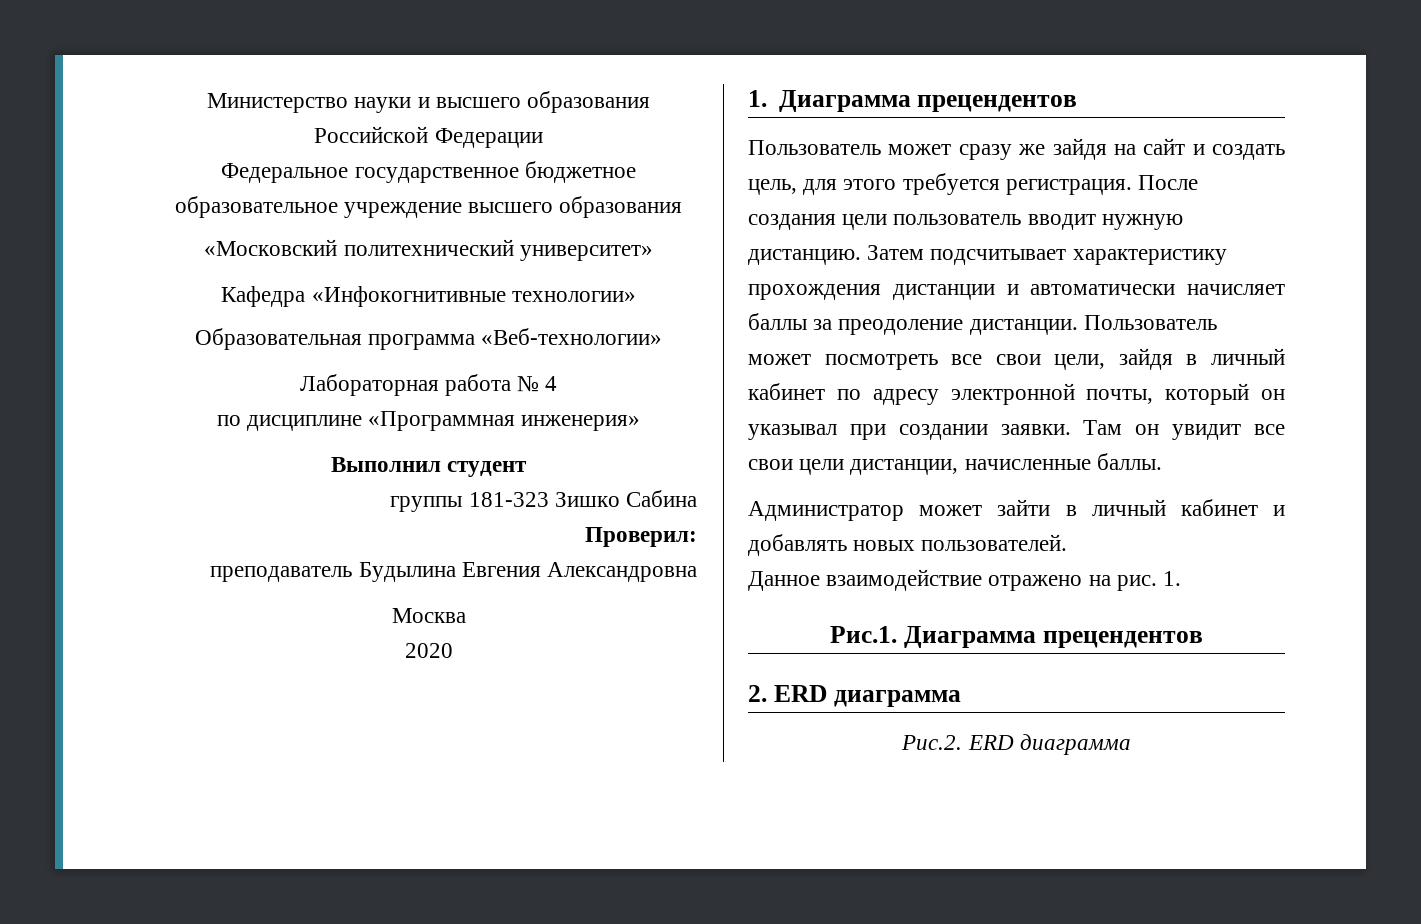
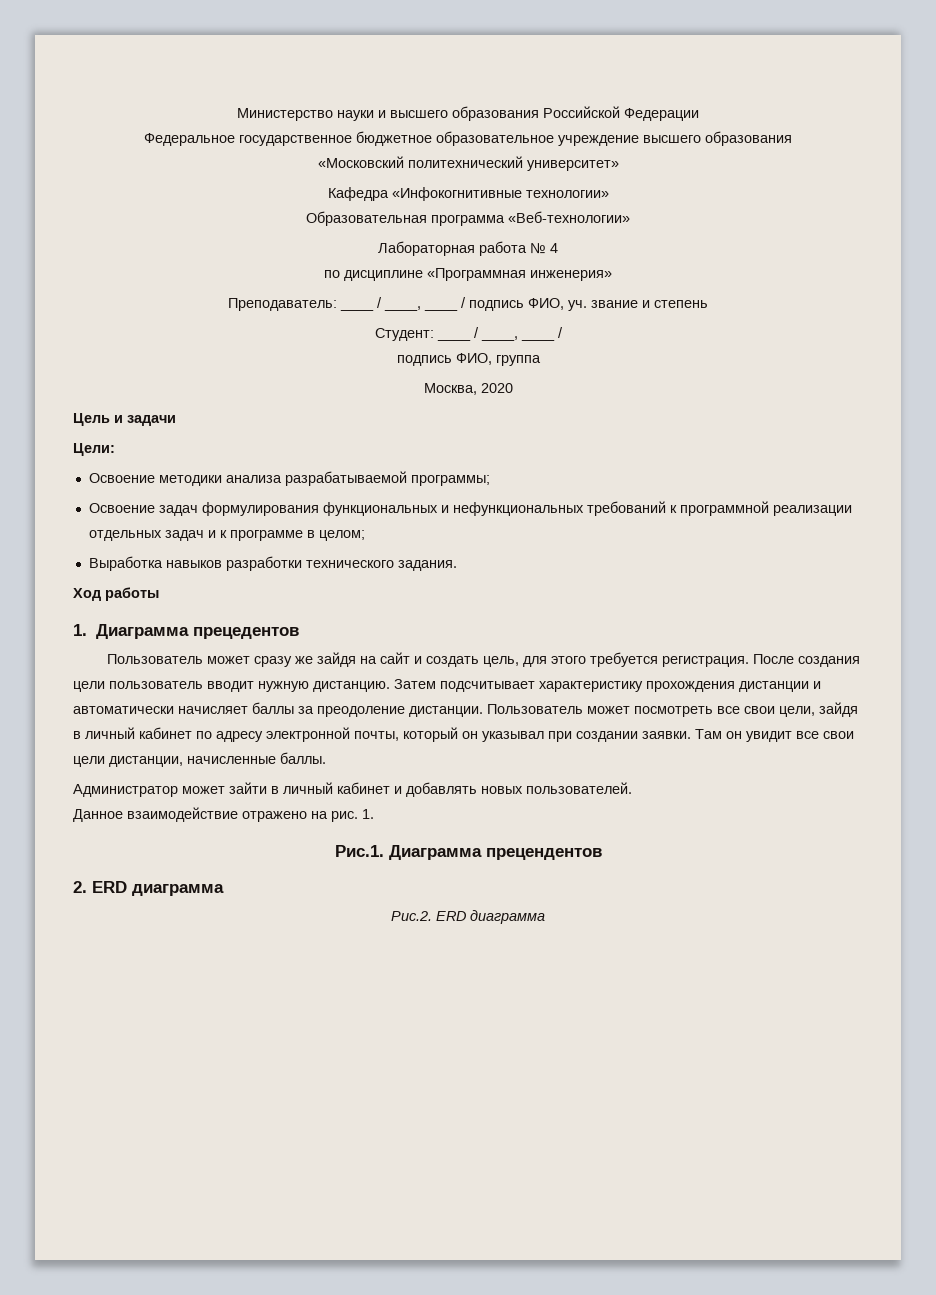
[330,457,528,477] [390,490,697,512] [585,527,697,547] [210,562,697,582] [391,608,466,623] [404,643,453,658] Выполнил студент // группы 181-323 Зишко Сабина // Проверил: // преподаватель Будылина Евгения Александровна // Москва // 2020 -> [228,298,374,311] [377,297,458,311] [461,297,708,311] [374,328,471,341] [473,327,555,341] [557,327,563,338] [396,353,541,366] [423,383,513,395] [73,413,176,426] [73,443,115,456] [88,471,490,486] [88,501,852,516] [88,530,365,541] [88,556,457,571] [73,587,159,601] Преподаватель: ____ / ____, ____ / подпись ФИО, уч. звание и степень // Студент: ____ / ____, ____ / // подпись ФИО, группа // Москва, 2020 // Цель и задачи // Цели: // Освоение методики анализа разрабатываемой программы; // Освоение задач формулирования функциональных и нефункциональных требований к программной реализации отдельных задач и к программе в целом; // Выработка навыков разработки технического задания. // Ход работы
[917,95,1078,112] прецендентов -> [193,627,300,639] прецедентов

